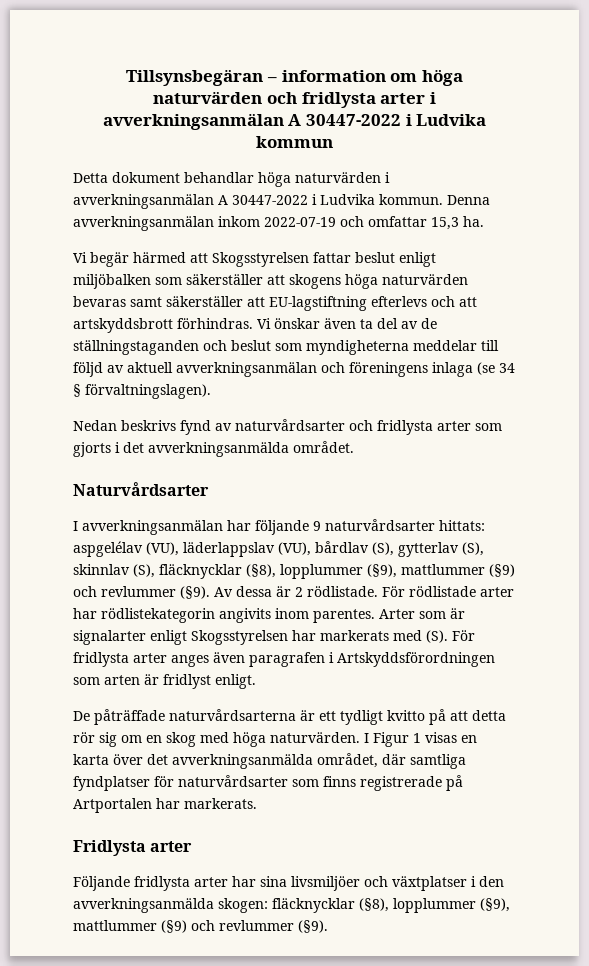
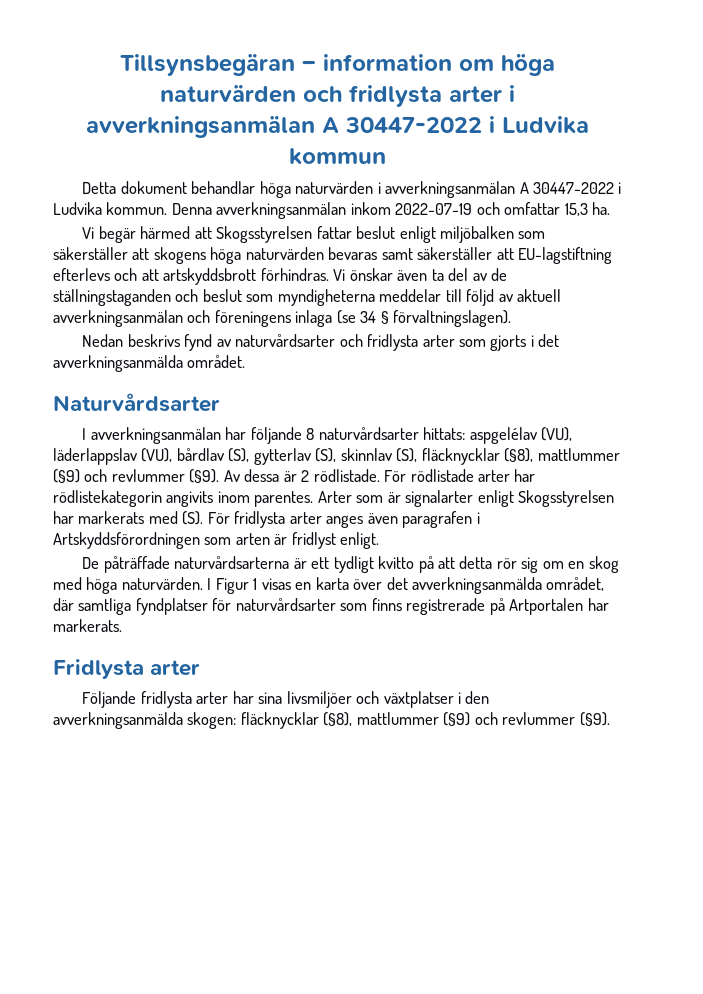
[313,521,321,531] 9 -> [306,428,315,440] 8
[280,564,397,579] lopplummer (§9), -> (534, 455) none
[393,898,510,913] lopplummer (§9), -> (353, 719) none

